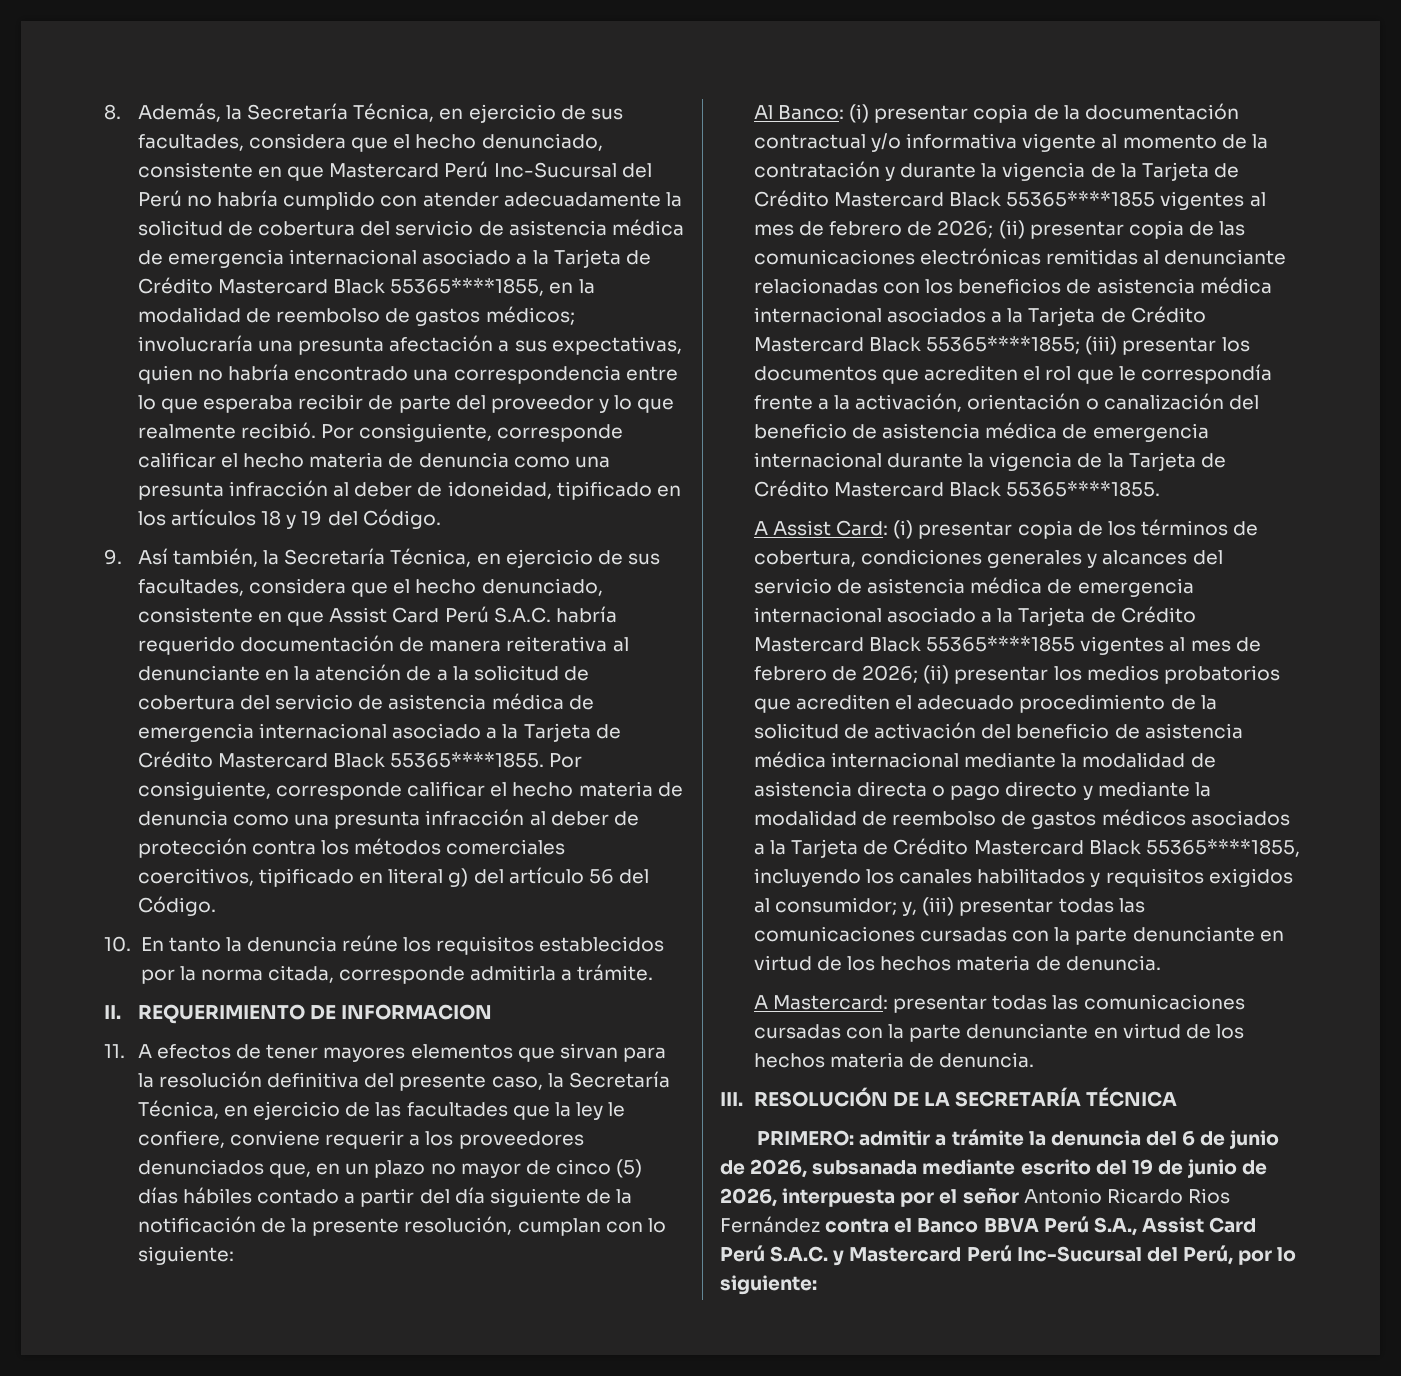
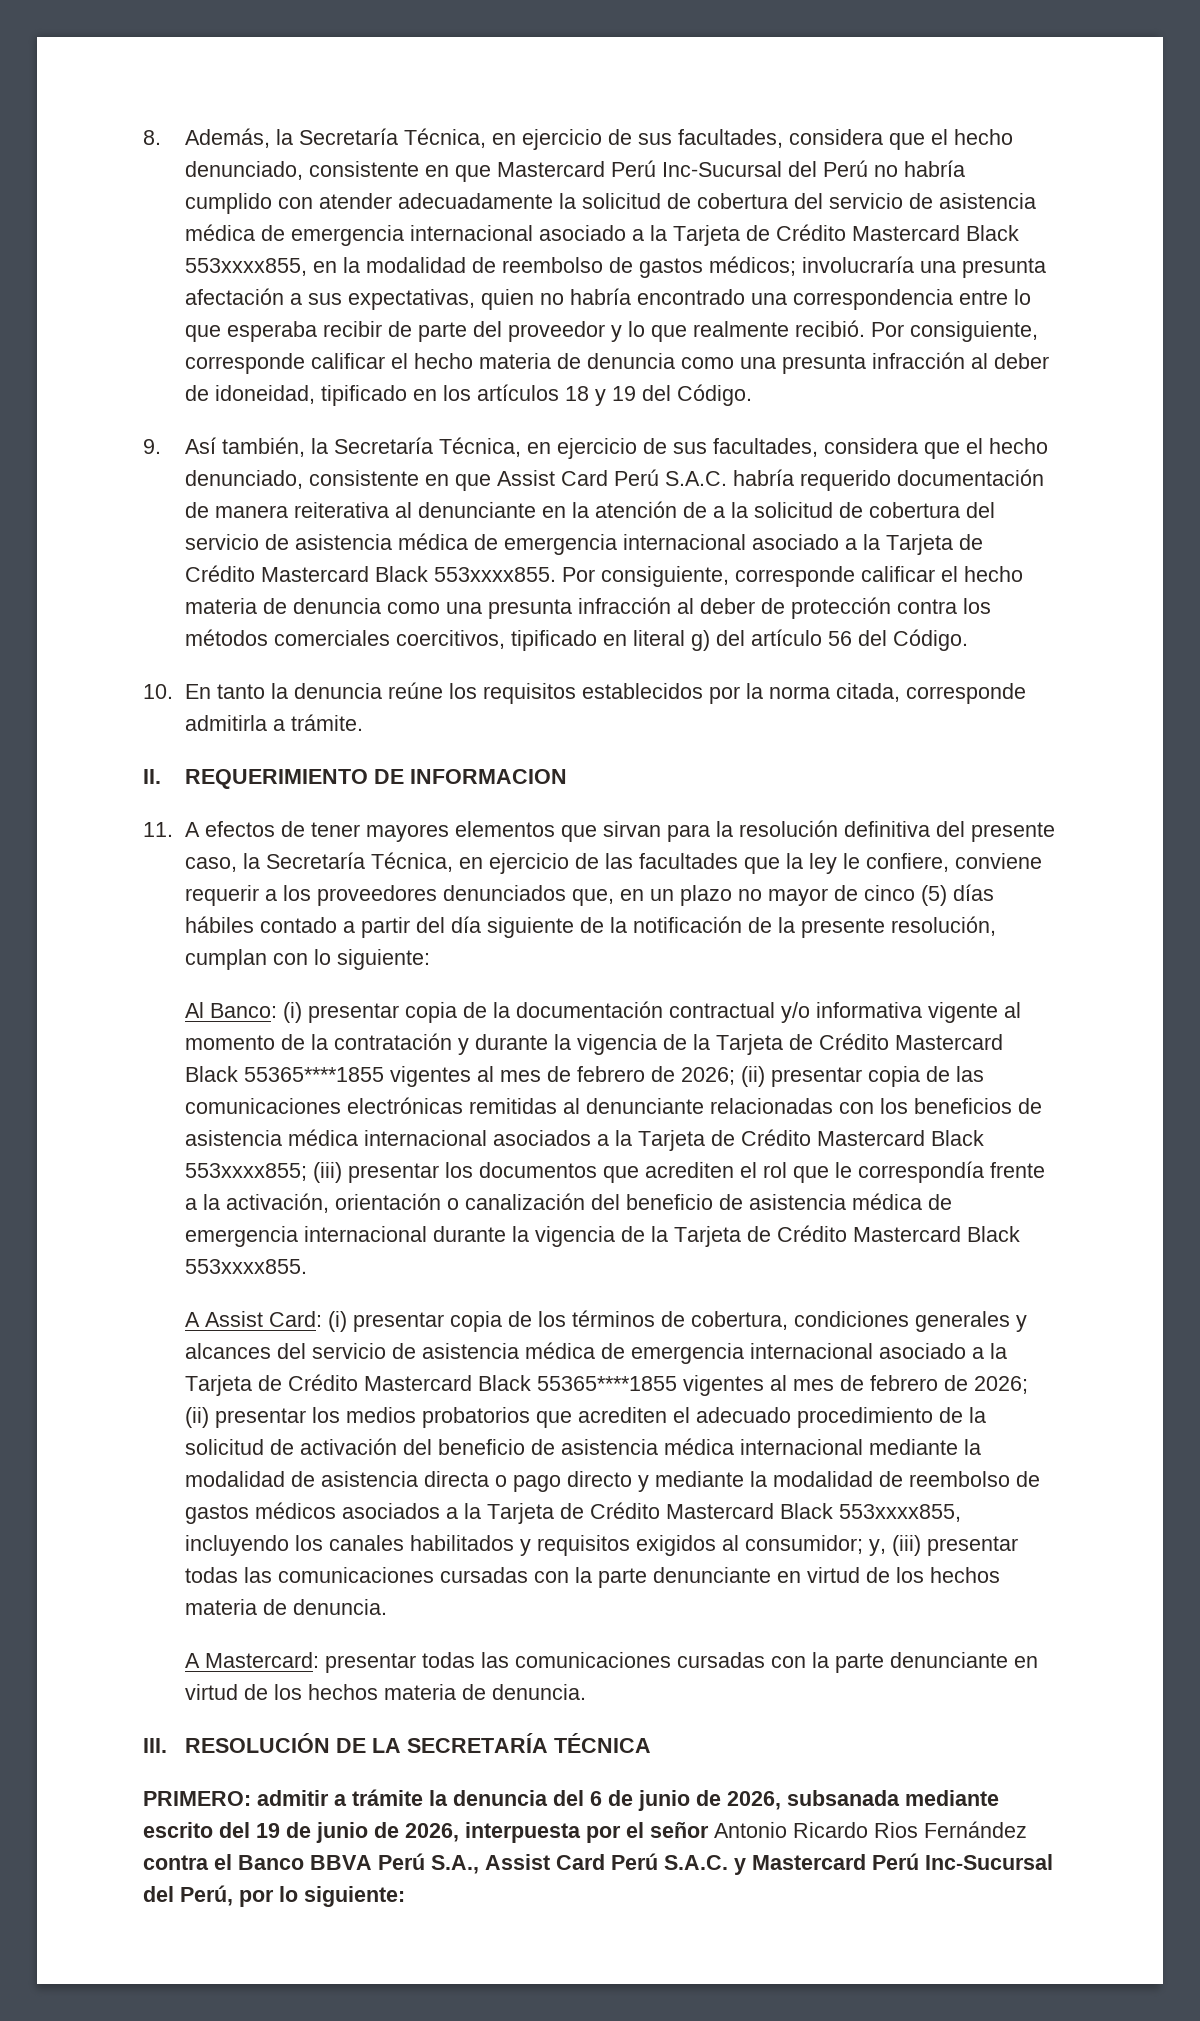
[390,278,545,296] 55365****1855, -> [184,258,307,276] 553xxxx855,
[390,752,545,768] 55365****1855. -> [433,567,556,582] 553xxxx855.
[926,336,1081,354] 55365****1855; -> [184,1163,307,1181] 553xxxx855;
[1006,481,1161,497] 55365****1855. -> [184,1259,307,1274] 553xxxx855.
[1145,839,1300,857] 55365****1855, -> [838,1504,961,1522] 553xxxx855,

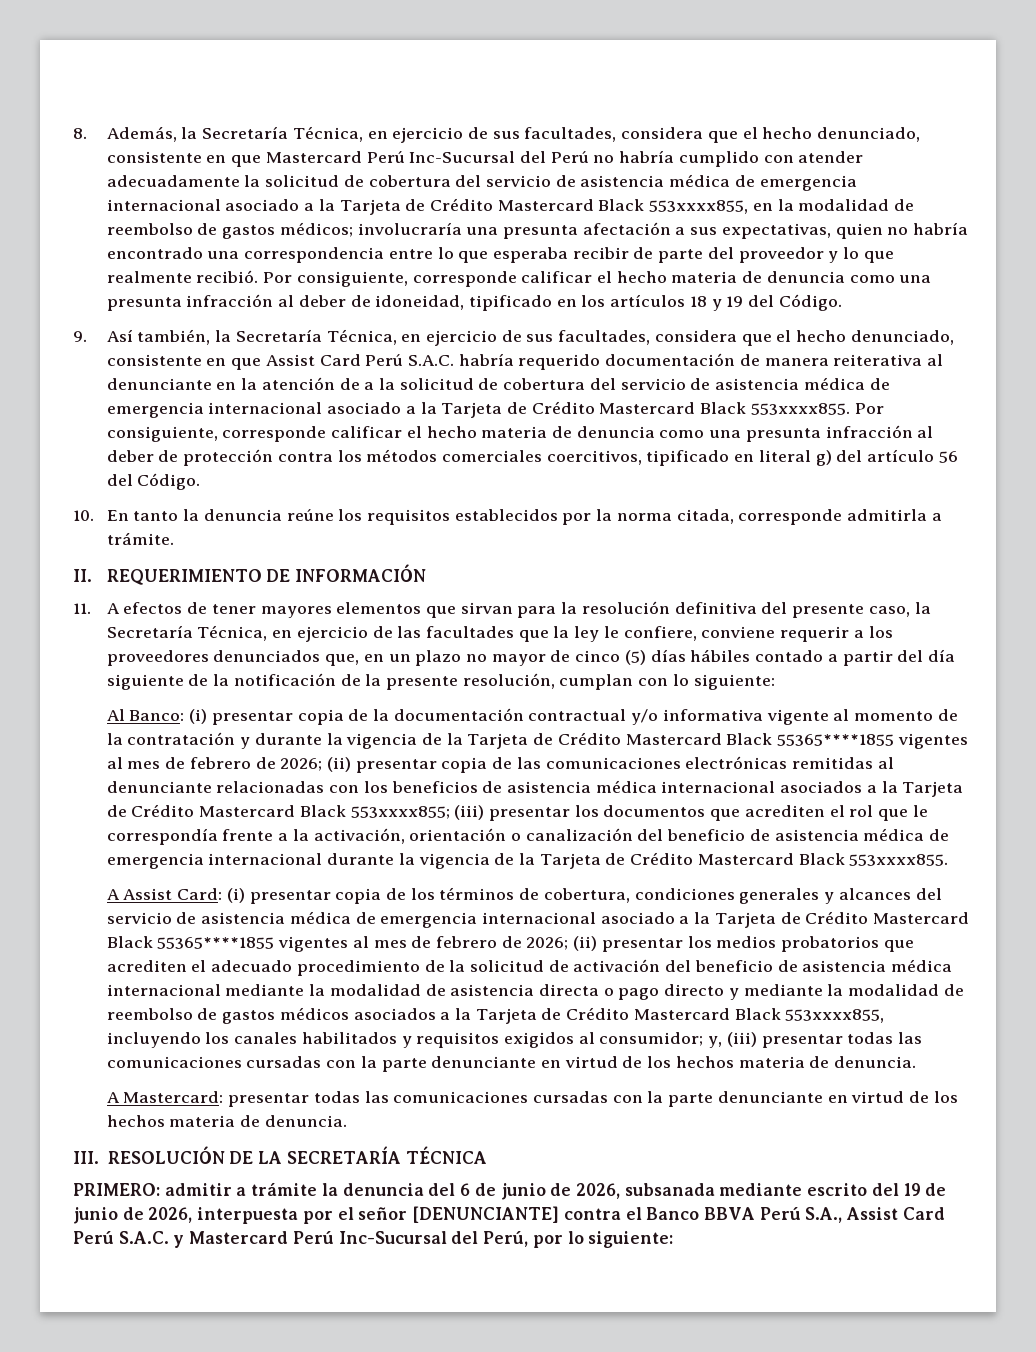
[409,769,567,784] INFORMACION -> [295,564,427,582] INFORMACIÓN
[714,1821,1027,1838] Antonio Ricardo Rios Fernández -> [412,1206,560,1223] [DENUNCIANTE]

